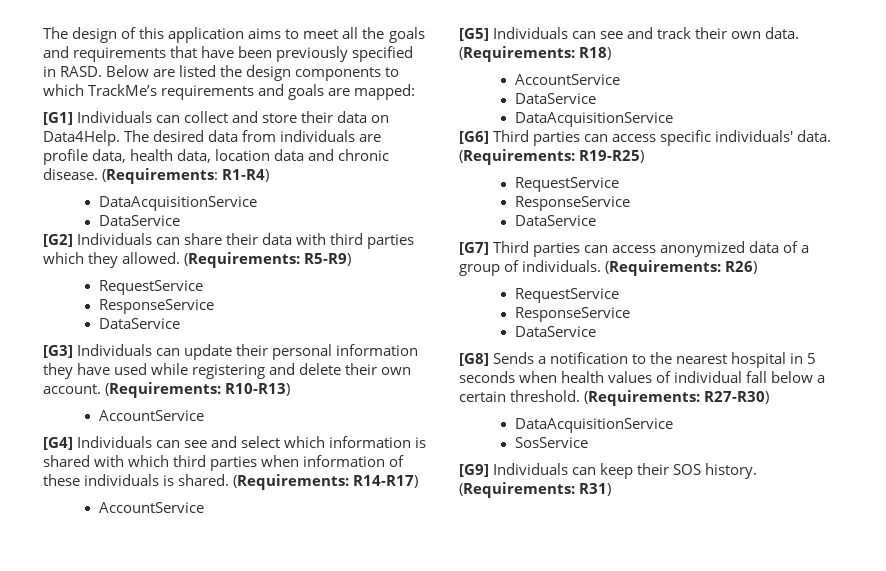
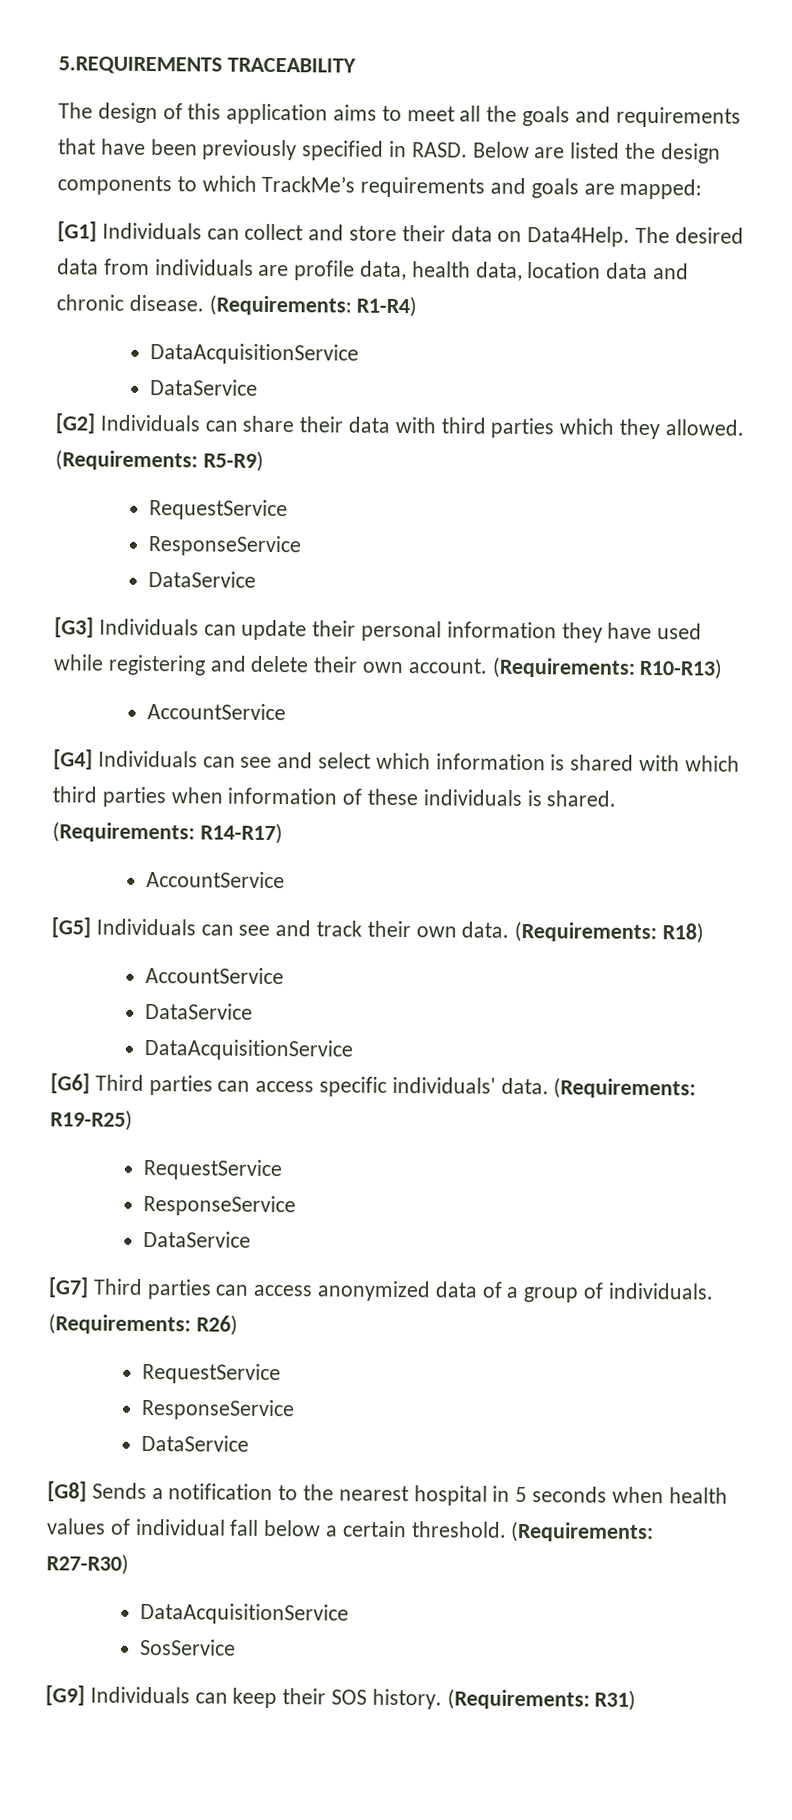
(43, 33) none -> [58,56,356,75] 5.REQUIREMENTS TRACEABILITY //

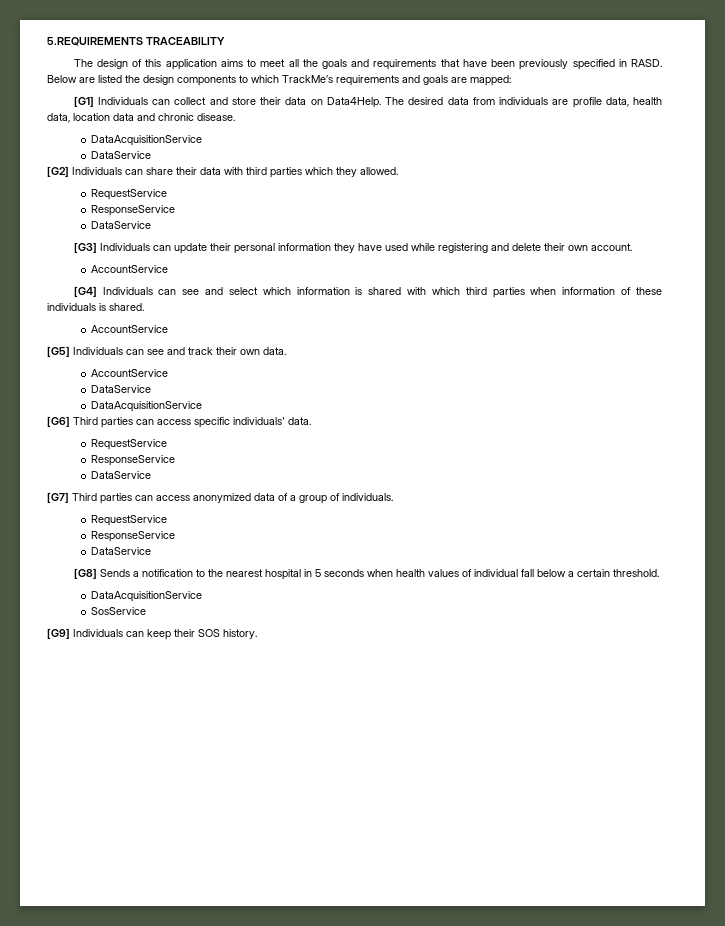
[208,294,418,318] (Requirements: R1-R4) -> (235, 117) none
[55,449,264,472] (Requirements: R5-R9) -> (398, 171) none
[491,656,724,680] (Requirements: R10-R13) -> (632, 247) none
[52,821,283,845] (Requirements: R14-R17) -> (144, 307) none
[514,920,705,944] (Requirements: R18) -> (286, 351) none
[553,1077,697,1100] [50,1109,133,1131] (Requirements: R19-R25) -> (311, 421) none
[48,1313,238,1336] (Requirements: R26) -> (393, 497) none
[510,1520,655,1544] [46,1553,129,1575] (Requirements: R27-R30) -> (659, 573) none
[446,1688,637,1711] (Requirements: R31) -> (257, 634) none

